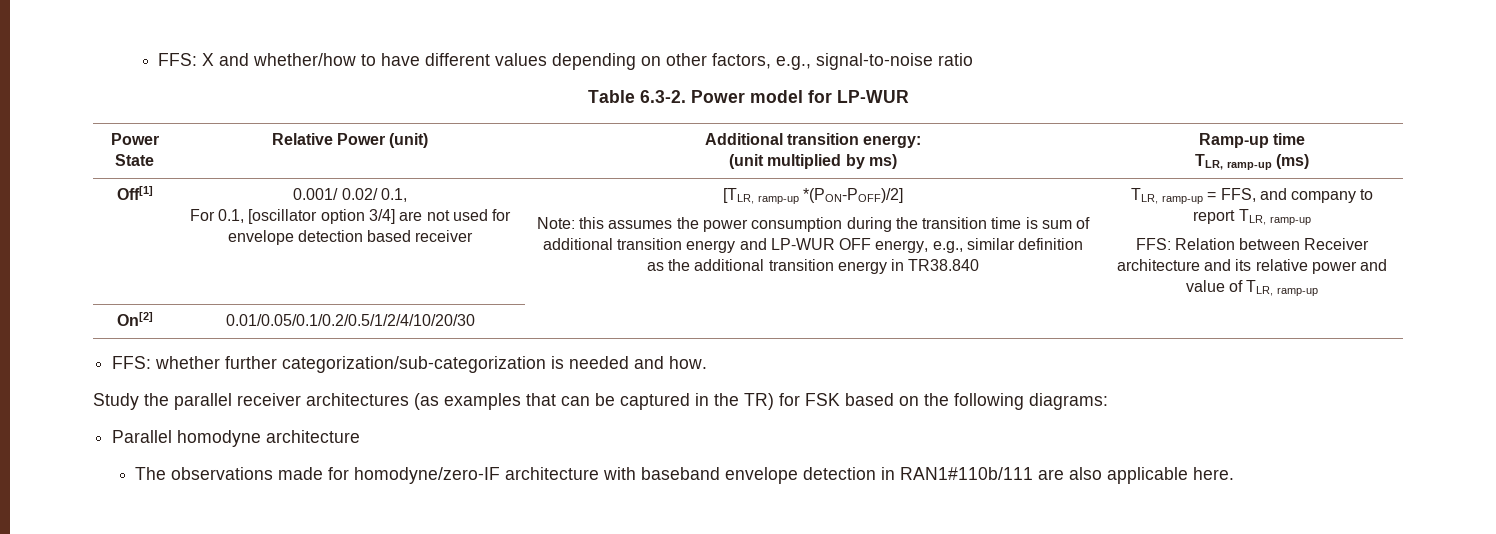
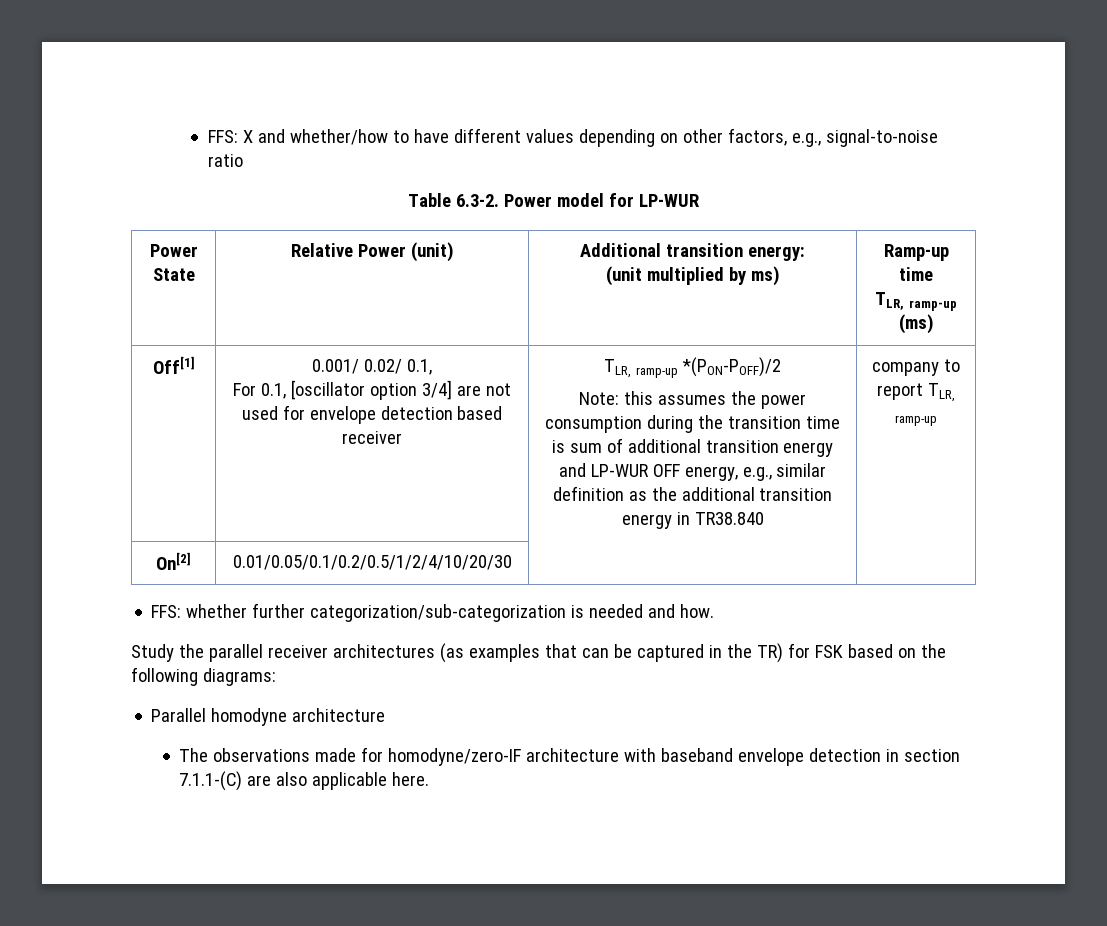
[722,188,904,204] [TLR, ramp-up *(PON-POFF)/2] -> [604,357,781,378] TLR, ramp-up *(PON-POFF)/2
[1130,188,1287,204] TLR, ramp-up = FFS, and -> (764, 518) none
[1135,238,1370,250] [1116,259,1388,274] [1185,280,1319,296] // FFS: Relation between Receiver architecture and its relative power and value of TLR, ramp-up -> (937, 420) none
[900,467,1034,480] RAN1#110b/111 -> [904,749,961,762] [179,771,243,791] section 7.1.1-(C)

